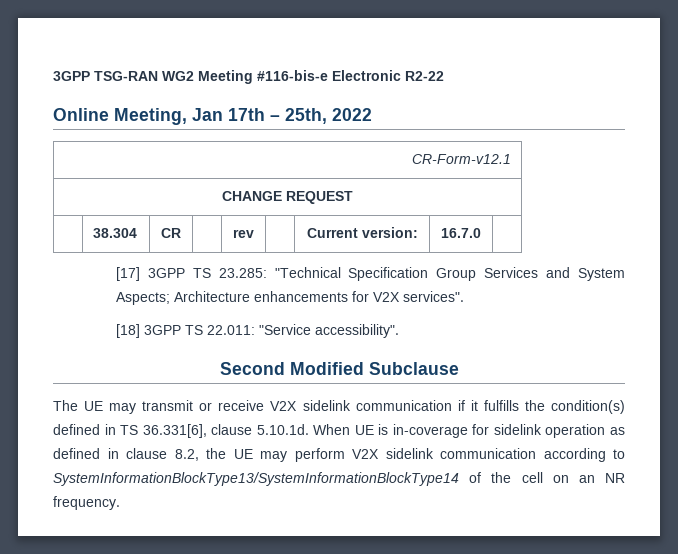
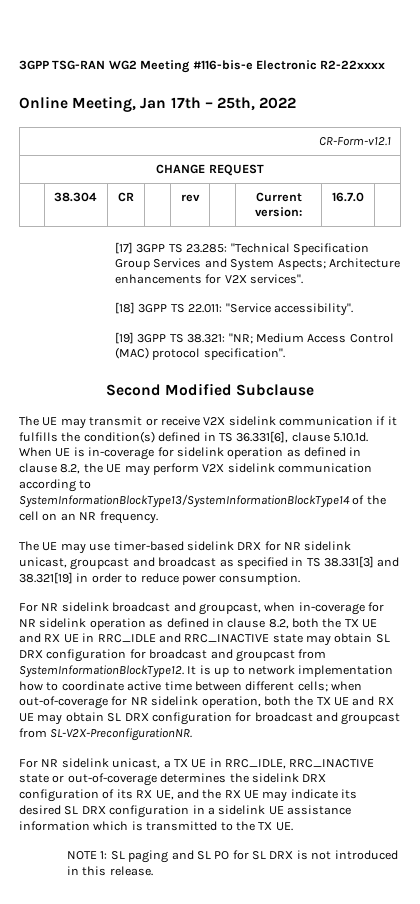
[405,71,444,81] R2-22 -> [320,60,386,69] R2-22xxxx
(400, 331) none -> [115,332,394,344] [115,347,285,360] // [19] 3GPP TS 38.321: "NR; Medium Access Control (MAC) protocol specification".
(120, 503) none -> [19,541,352,554] [19,556,400,570] [19,572,301,585] [19,602,384,615] [19,618,378,630] [19,633,390,646] [19,649,327,662] [19,665,394,678] [19,681,362,692] [19,696,394,709] [19,712,401,725] [19,728,193,741] [19,758,375,769] [19,773,327,786] [19,789,358,802] [19,805,351,818] [19,821,293,831] [67,850,398,863] [67,866,153,876] // The UE may use timer-based sidelink DRX for NR sidelink unicast, groupcast and broadcast as specified in TS 38.331[3] and 38.321[19] in order to reduce power consumption. // For NR sidelink broadcast and groupcast, when in-coverage for NR sidelink operation as defined in clause 8.2, both the TX UE and RX UE in RRC_IDLE and RRC_INACTIVE state may obtain SL DRX configuration for broadcast and groupcast from SystemInformationBlockType12. It is up to network implementation how to coordinate active time between different cells; when out-of-coverage for NR sidelink operation, both the TX UE and RX UE may obtain SL DRX configuration for broadcast and groupcast from SL-V2X-PreconfigurationNR. // For NR sidelink unicast, a TX UE in RRC_IDLE, RRC_INACTIVE state or out-of-coverage determines the sidelink DRX configuration of its RX UE, and the RX UE may indicate its desired SL DRX configuration in a sidelink UE assistance information which is transmitted to the TX UE. // NOTE 1: SL paging and SL PO for SL DRX is not introduced in this release.

